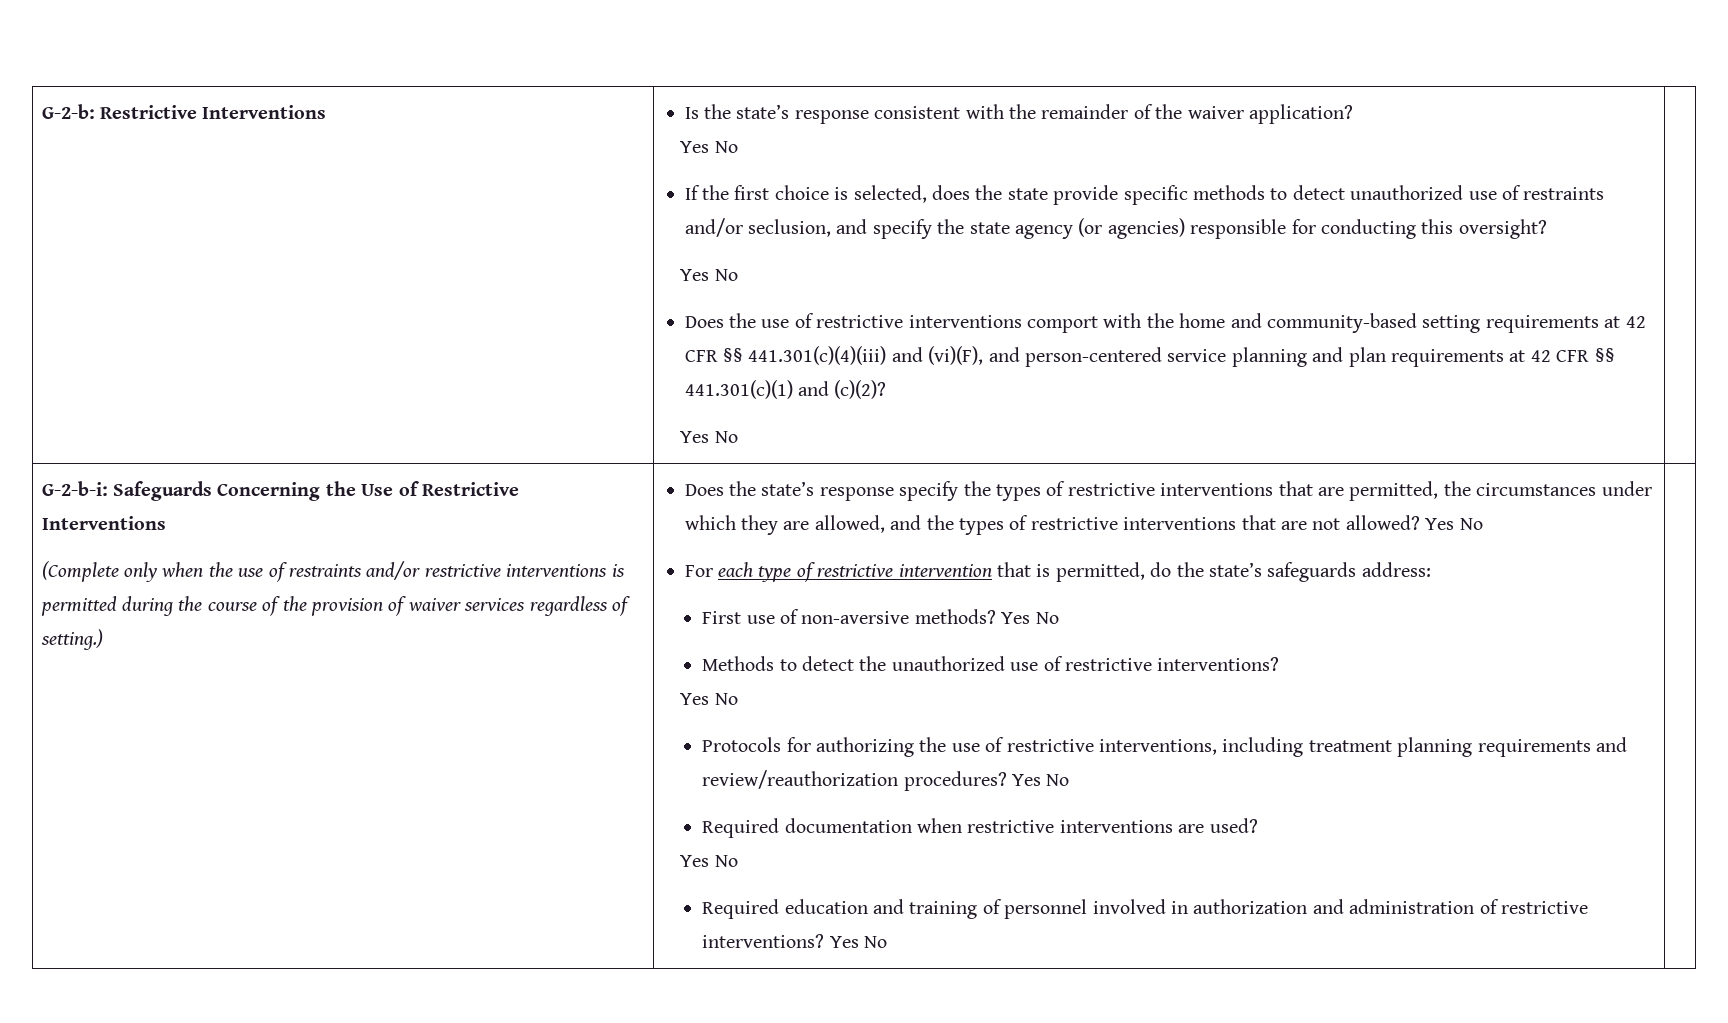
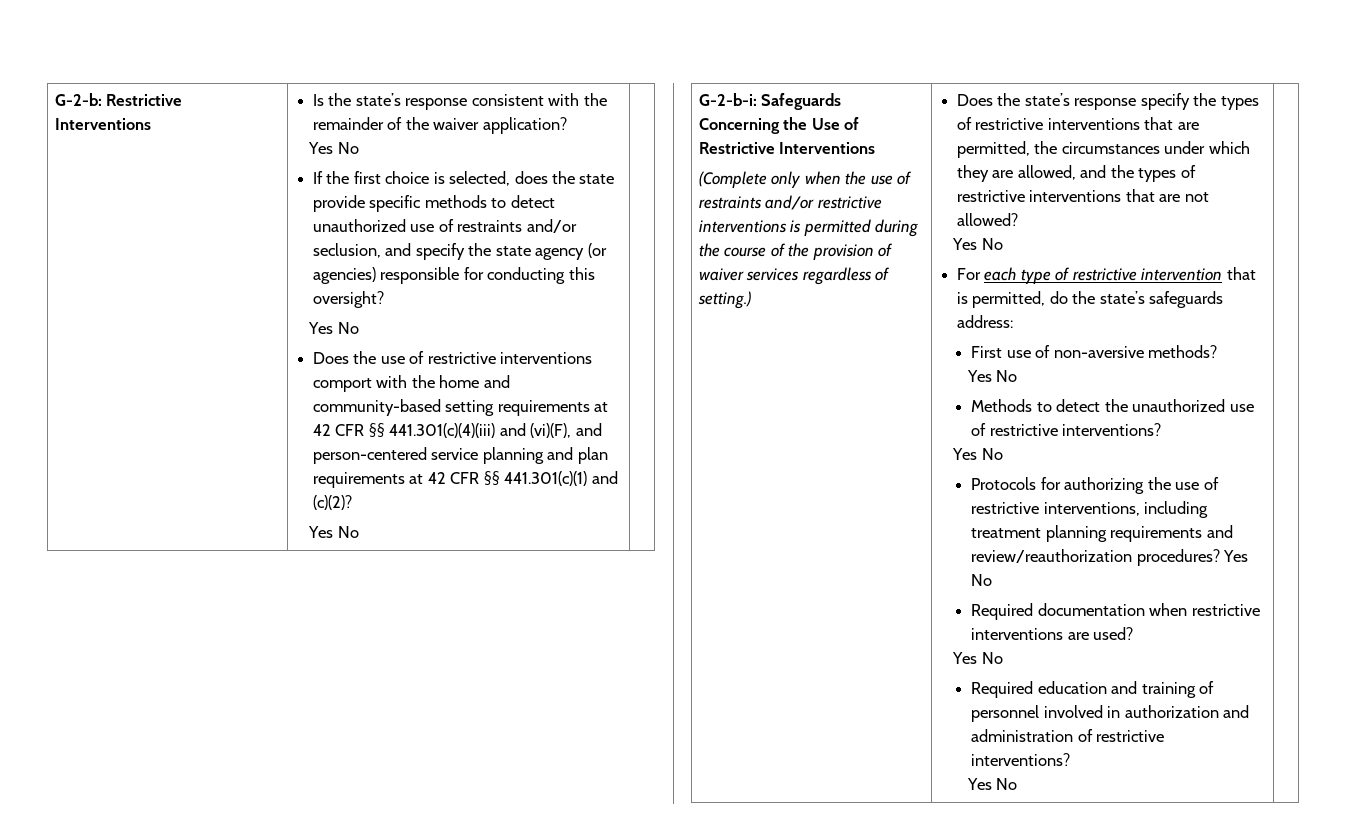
(1420, 522) none -> (1018, 219) //
(996, 616) none -> (1218, 351) //
(825, 941) none -> (1071, 759) //

